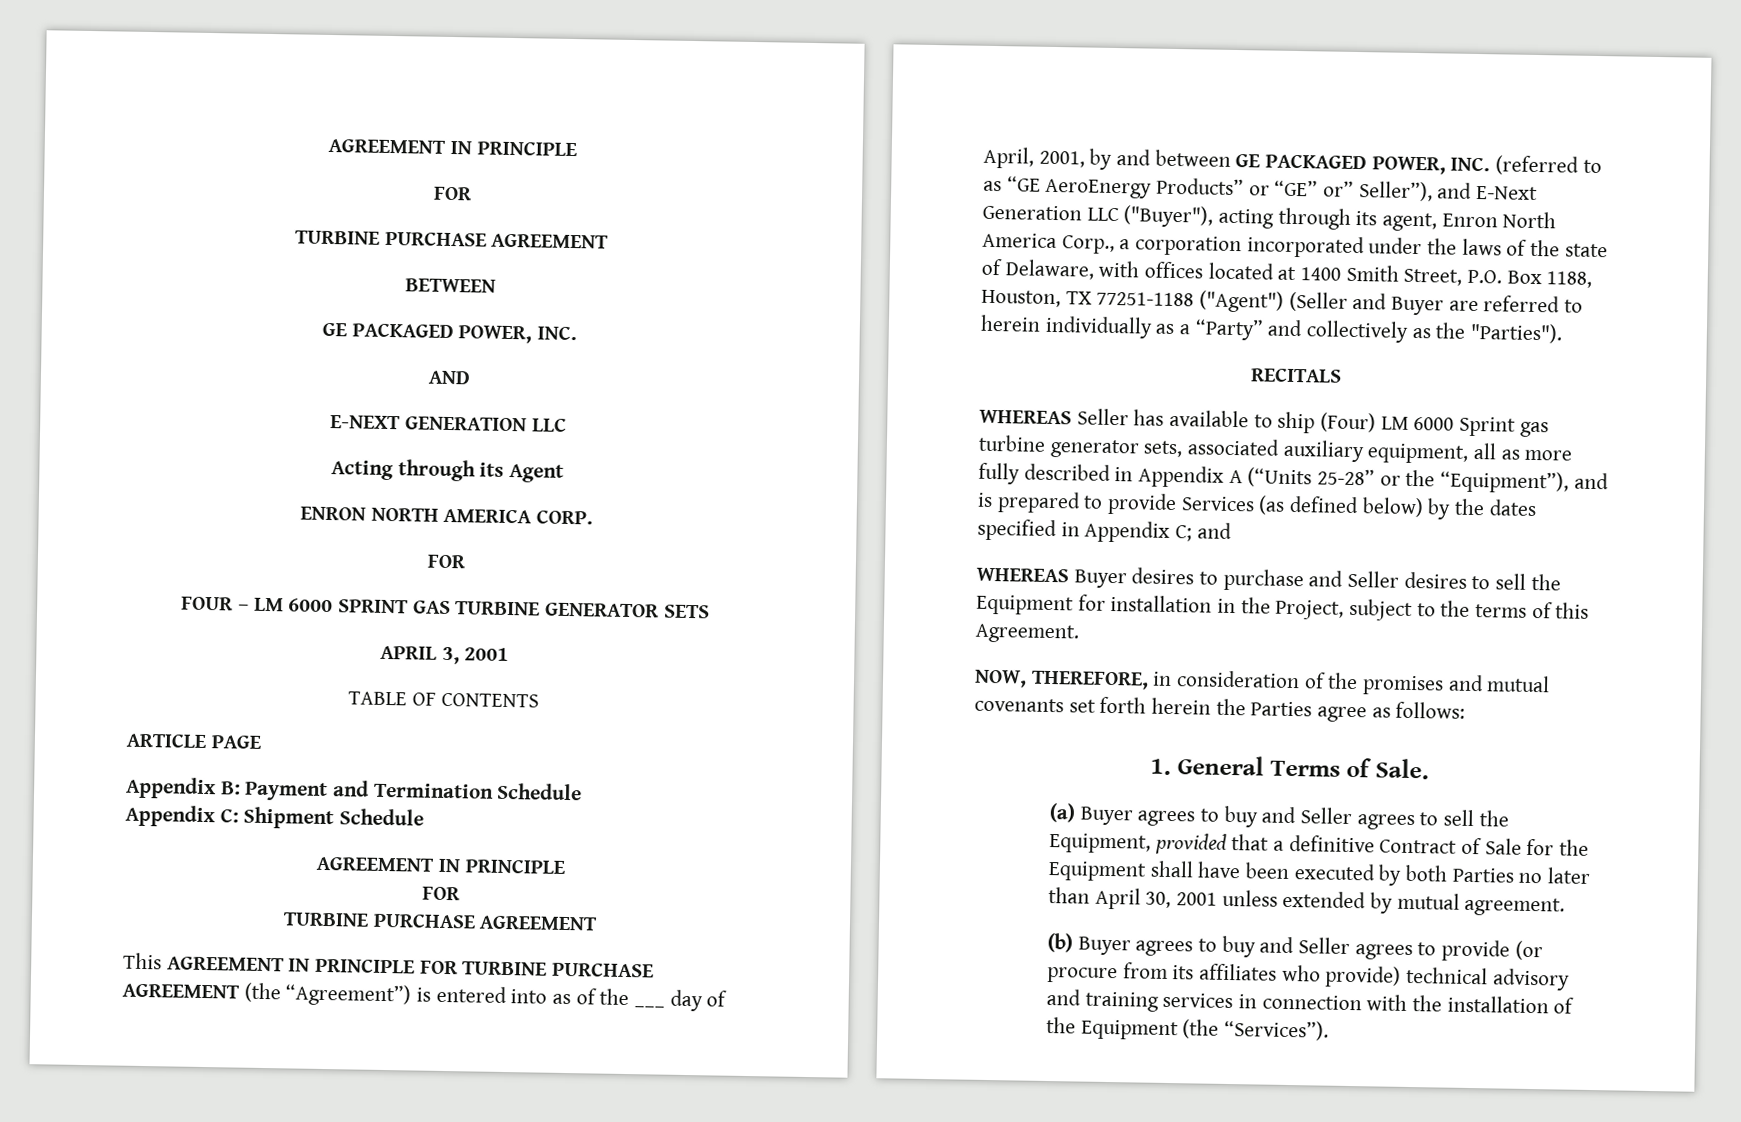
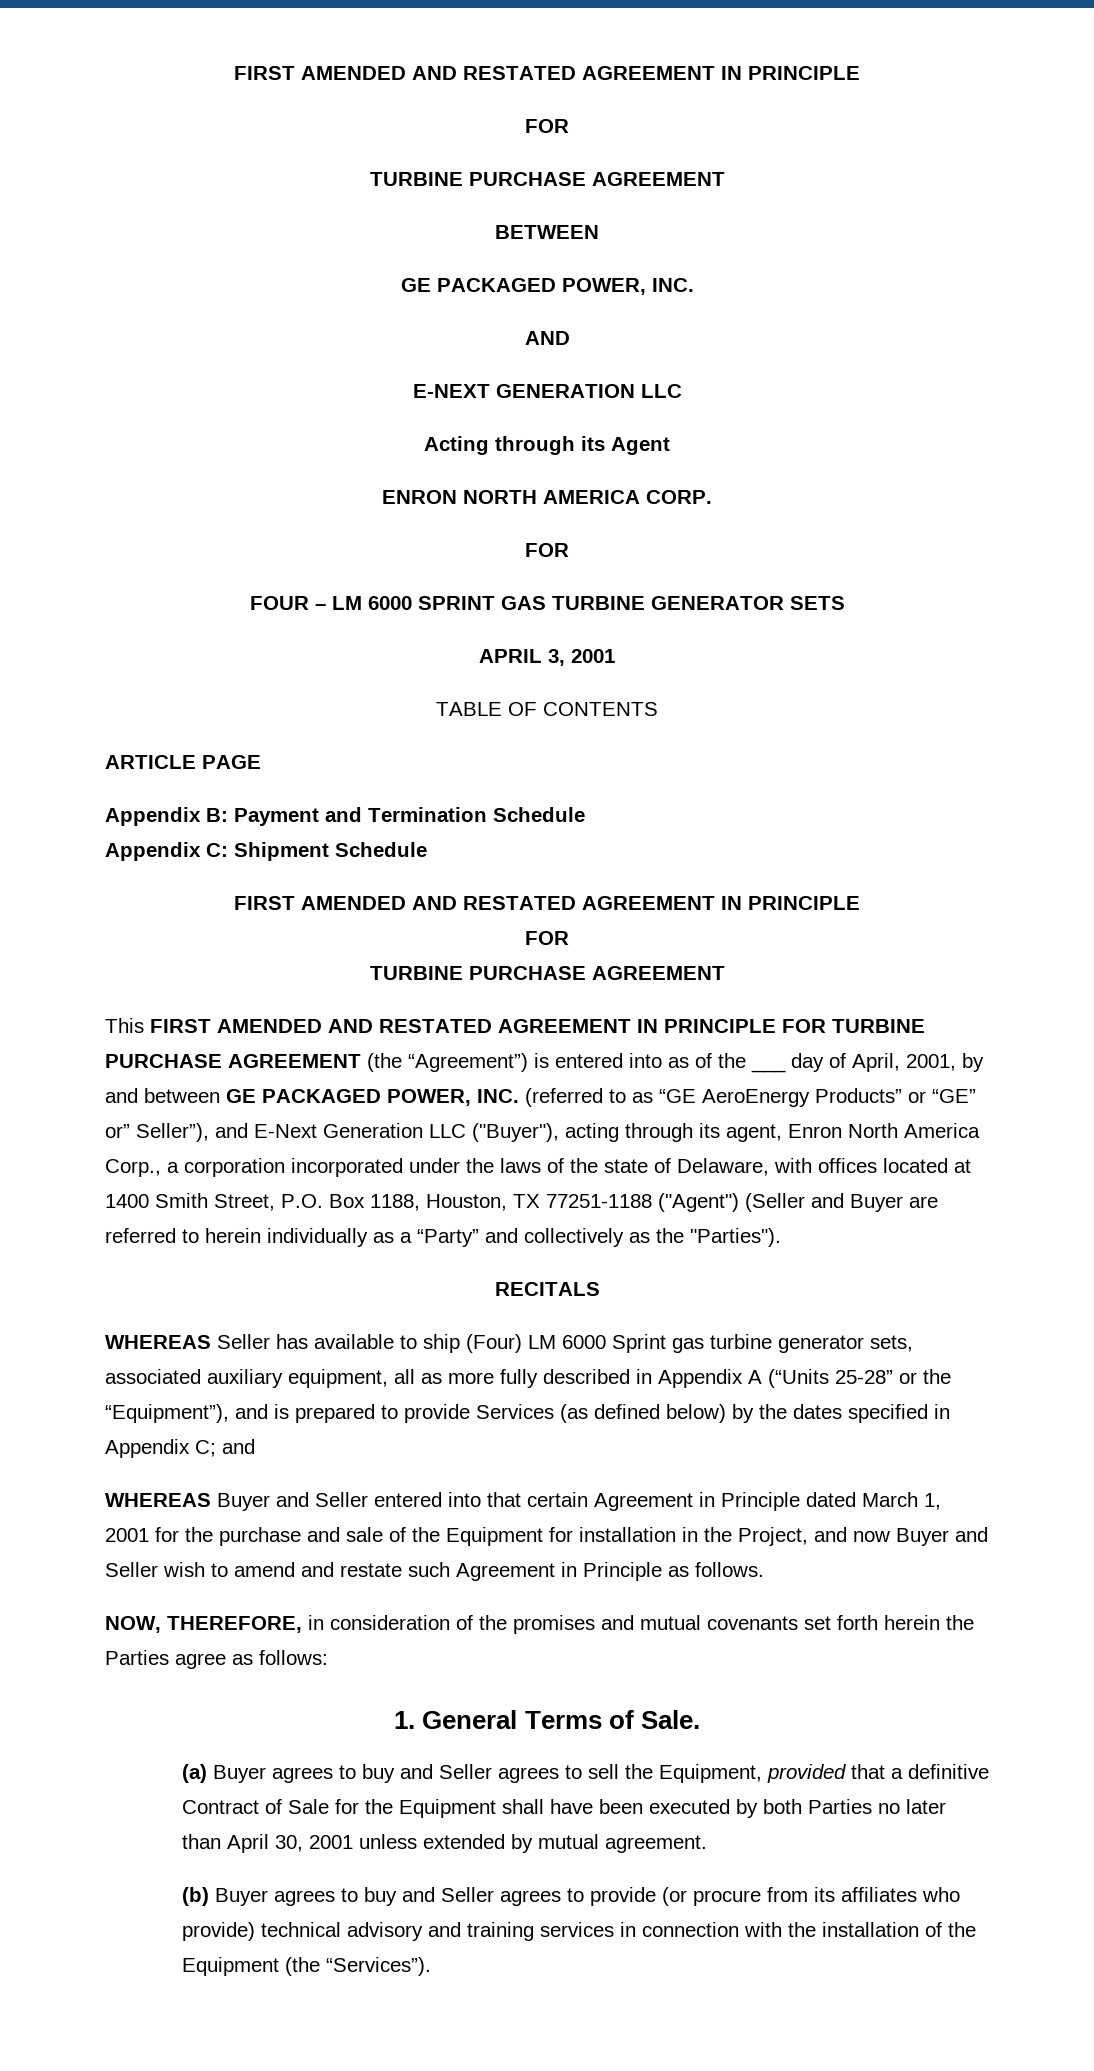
(328, 146) none -> [234,66,576,80] FIRST AMENDED AND RESTATED
(425, 817) none -> [234,896,576,910] FIRST AMENDED AND RESTATED
(162, 961) none -> [150,1019,492,1033] FIRST AMENDED AND RESTATED
[1131,567,1527,592] desires to purchase and Seller desires to sell -> [276,1492,941,1511] [105,1527,406,1546] and Seller entered into that certain Agreement in Principle dated March 1, 2001 for the purchase and sale of
[1349,598,1590,622] [975,623,1079,644] subject to the terms of this Agreement. -> [814,1527,988,1546] [105,1562,764,1581] and now Buyer and Seller wish to amend and restate such Agreement in Principle as follows.

